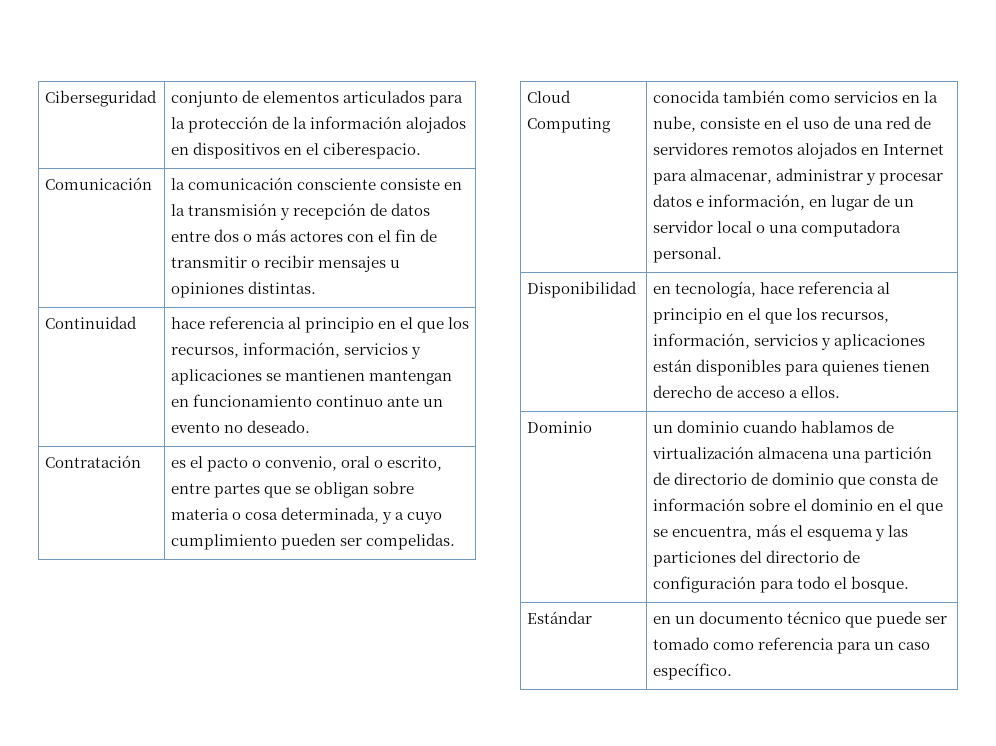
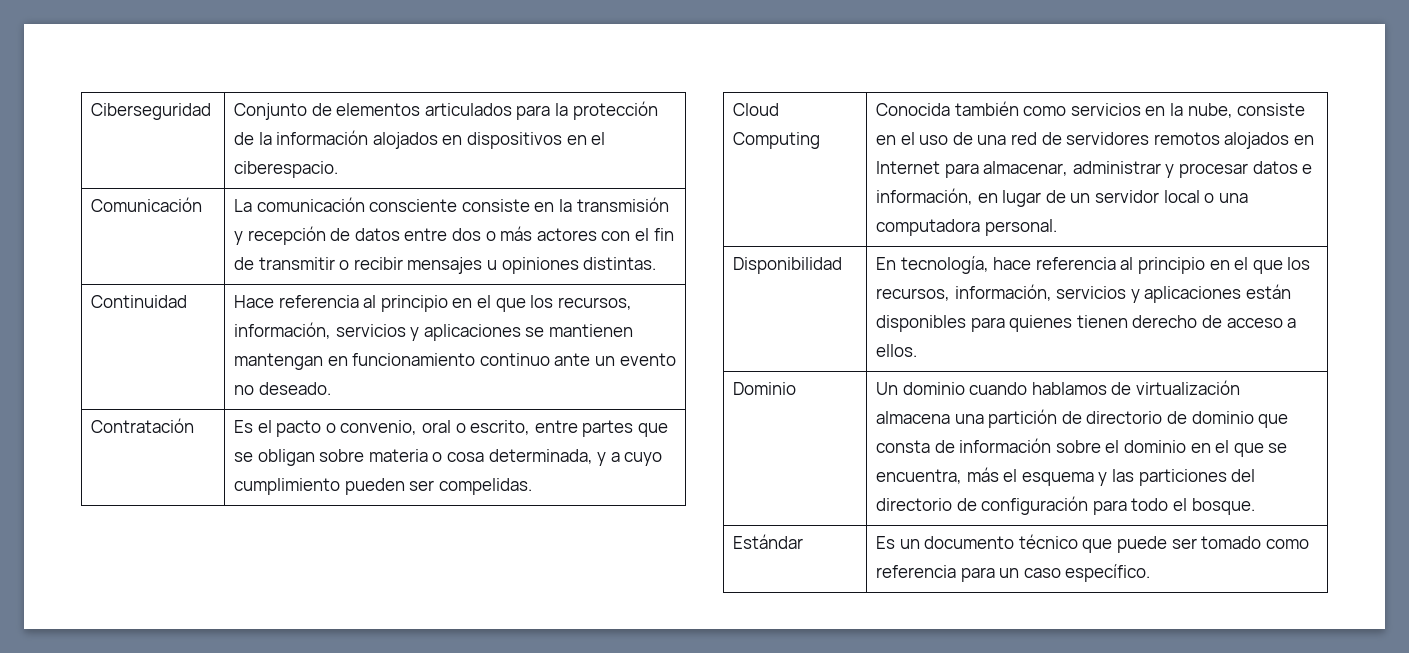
[170,91,238,107] conjunto -> [234,103,308,120] Conjunto
[170,178,185,190] la -> [234,199,253,212] La
[170,317,205,329] hace -> [234,295,275,308] Hace
[170,460,186,468] es -> [234,420,254,433] Es
[652,90,720,103] conocida -> [876,103,951,116] Conocida
[652,286,671,294] en -> [876,257,897,270] En
[652,425,673,433] un -> [876,382,899,395] Un
[652,616,671,624] en -> [876,536,896,549] Es

